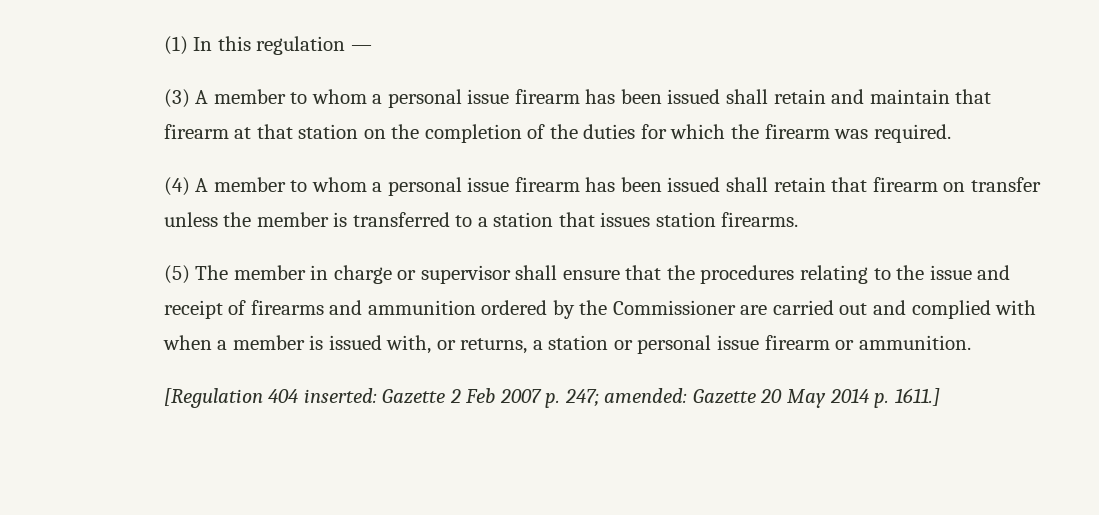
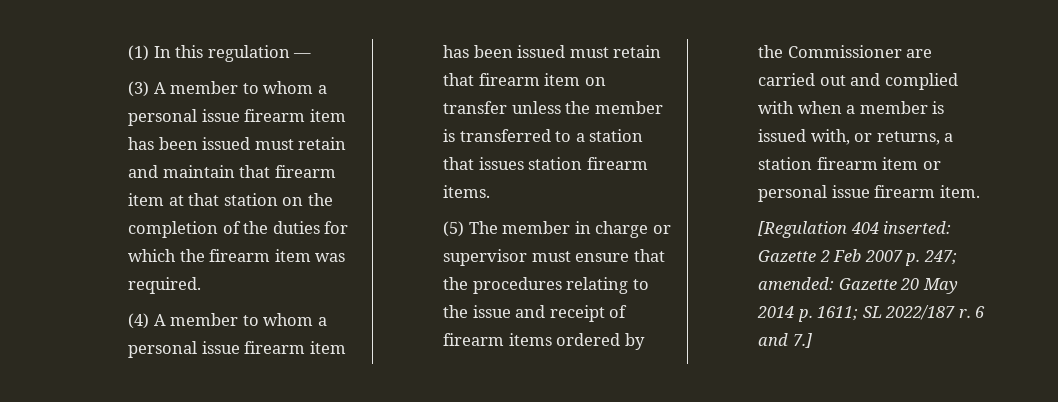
[585,89,769,104] has been issued shall -> [309,109,346,122] [128,137,294,150] item has been issued must
(229, 131) none -> [128,193,165,206] item
(830, 131) none -> [274,249,311,262] item
[585,177,769,192] has been issued shall -> [309,341,346,354] [443,45,609,58] item has been issued must
(938, 184) none -> [544,73,581,86] item
[721,212,799,227] firearms. -> [586,157,648,170] [443,185,491,198] firearm items.
[515,265,558,280] shall -> [531,251,571,262] must
[250,300,476,315] firearms and ammunition -> [443,333,552,346] firearm items
(609, 342) none -> [816,157,919,170] firearm item
[835,335,971,350] or ammunition. -> [939,185,980,198] item.
[894,388,940,406] 1611.] -> [817,305,986,321] [758,333,812,348] 1611; SL 2022/187 r. 6 and 7.]

